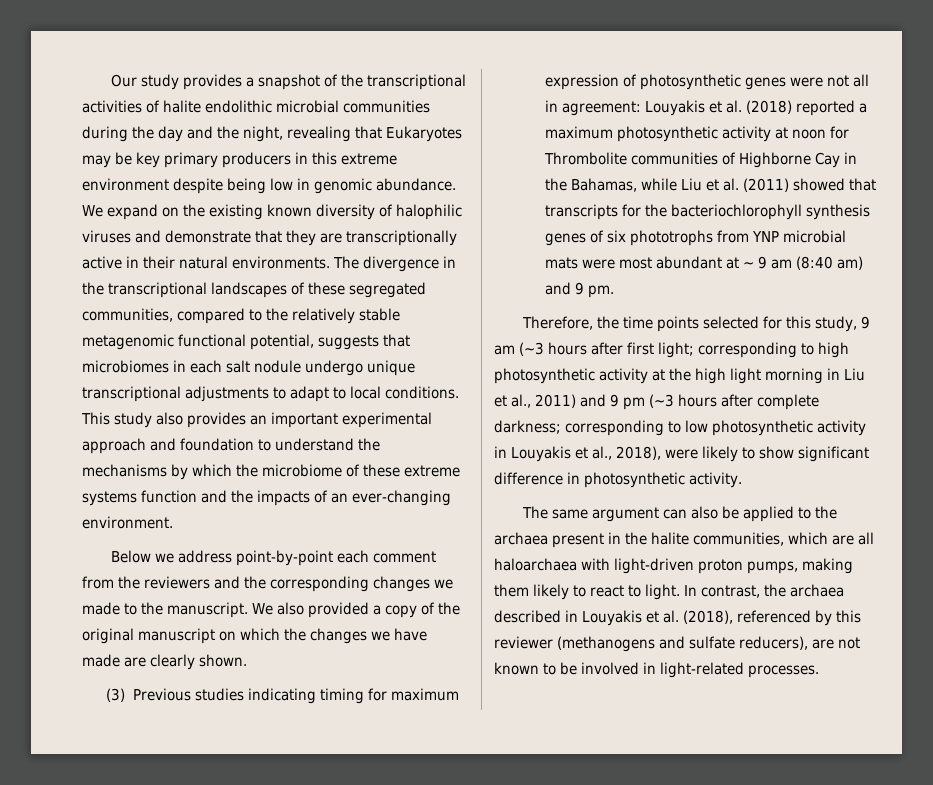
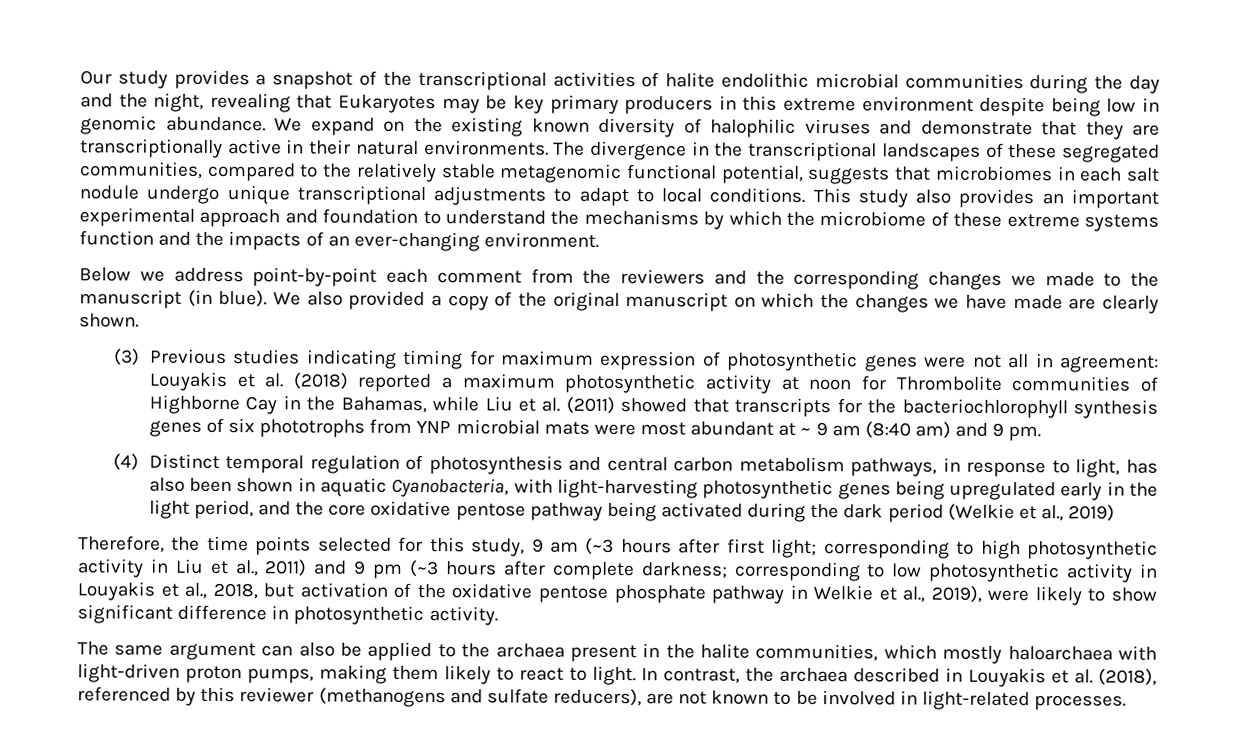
[167,602,249,618] manuscript. -> [79,289,268,309] manuscript (in blue).
(615, 291) none -> [113,453,1158,478] [148,477,1158,501] [148,499,1116,523] // (4) Distinct temporal regulation of photosynthesis and central carbon metabolism pathways, in response to light, has also been shown in aquatic Cyanobacteria, with light-harvesting photosynthetic genes being upregulated early in the light period, and the core oxidative pentose pathway being activated during the dark period (Welkie et al., 2019)
[652,368,824,384] at the high light morning -> (144, 568) none
[616,446,662,460] 2018), -> [212,582,982,604] 2018, but activation of the oxidative pentose phosphate pathway in Welkie et al., 2019),
[832,532,875,545] are all -> [942,645,1003,664] mostly

